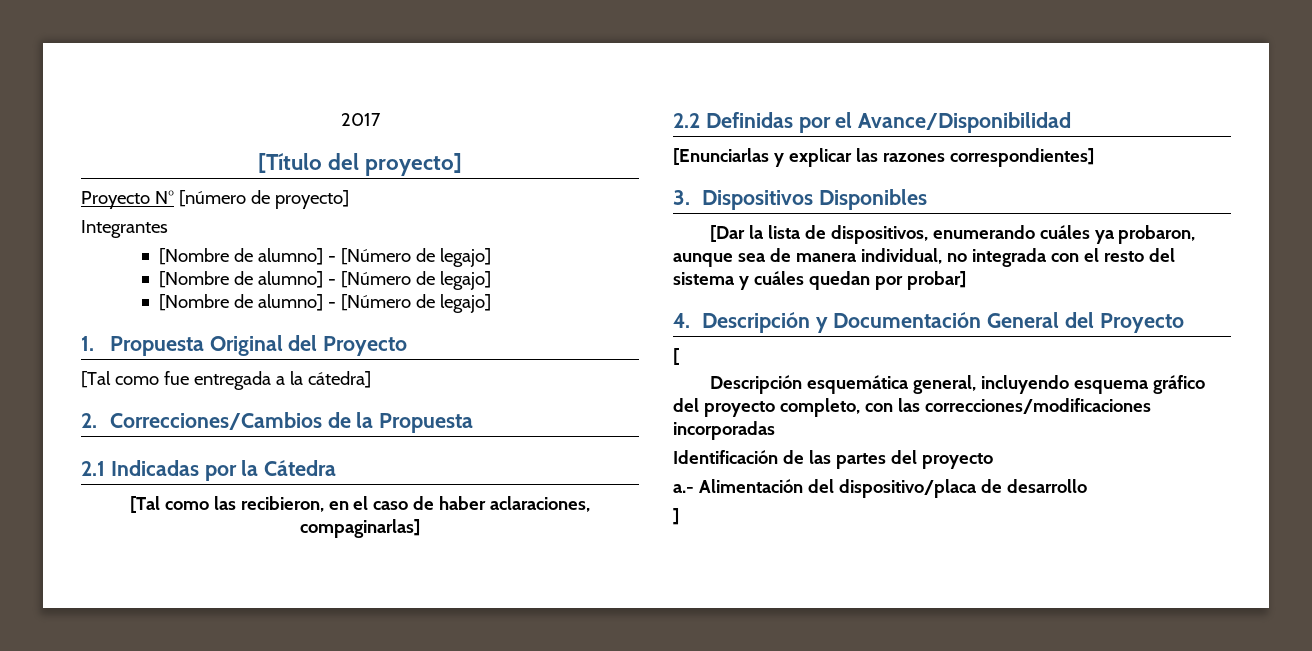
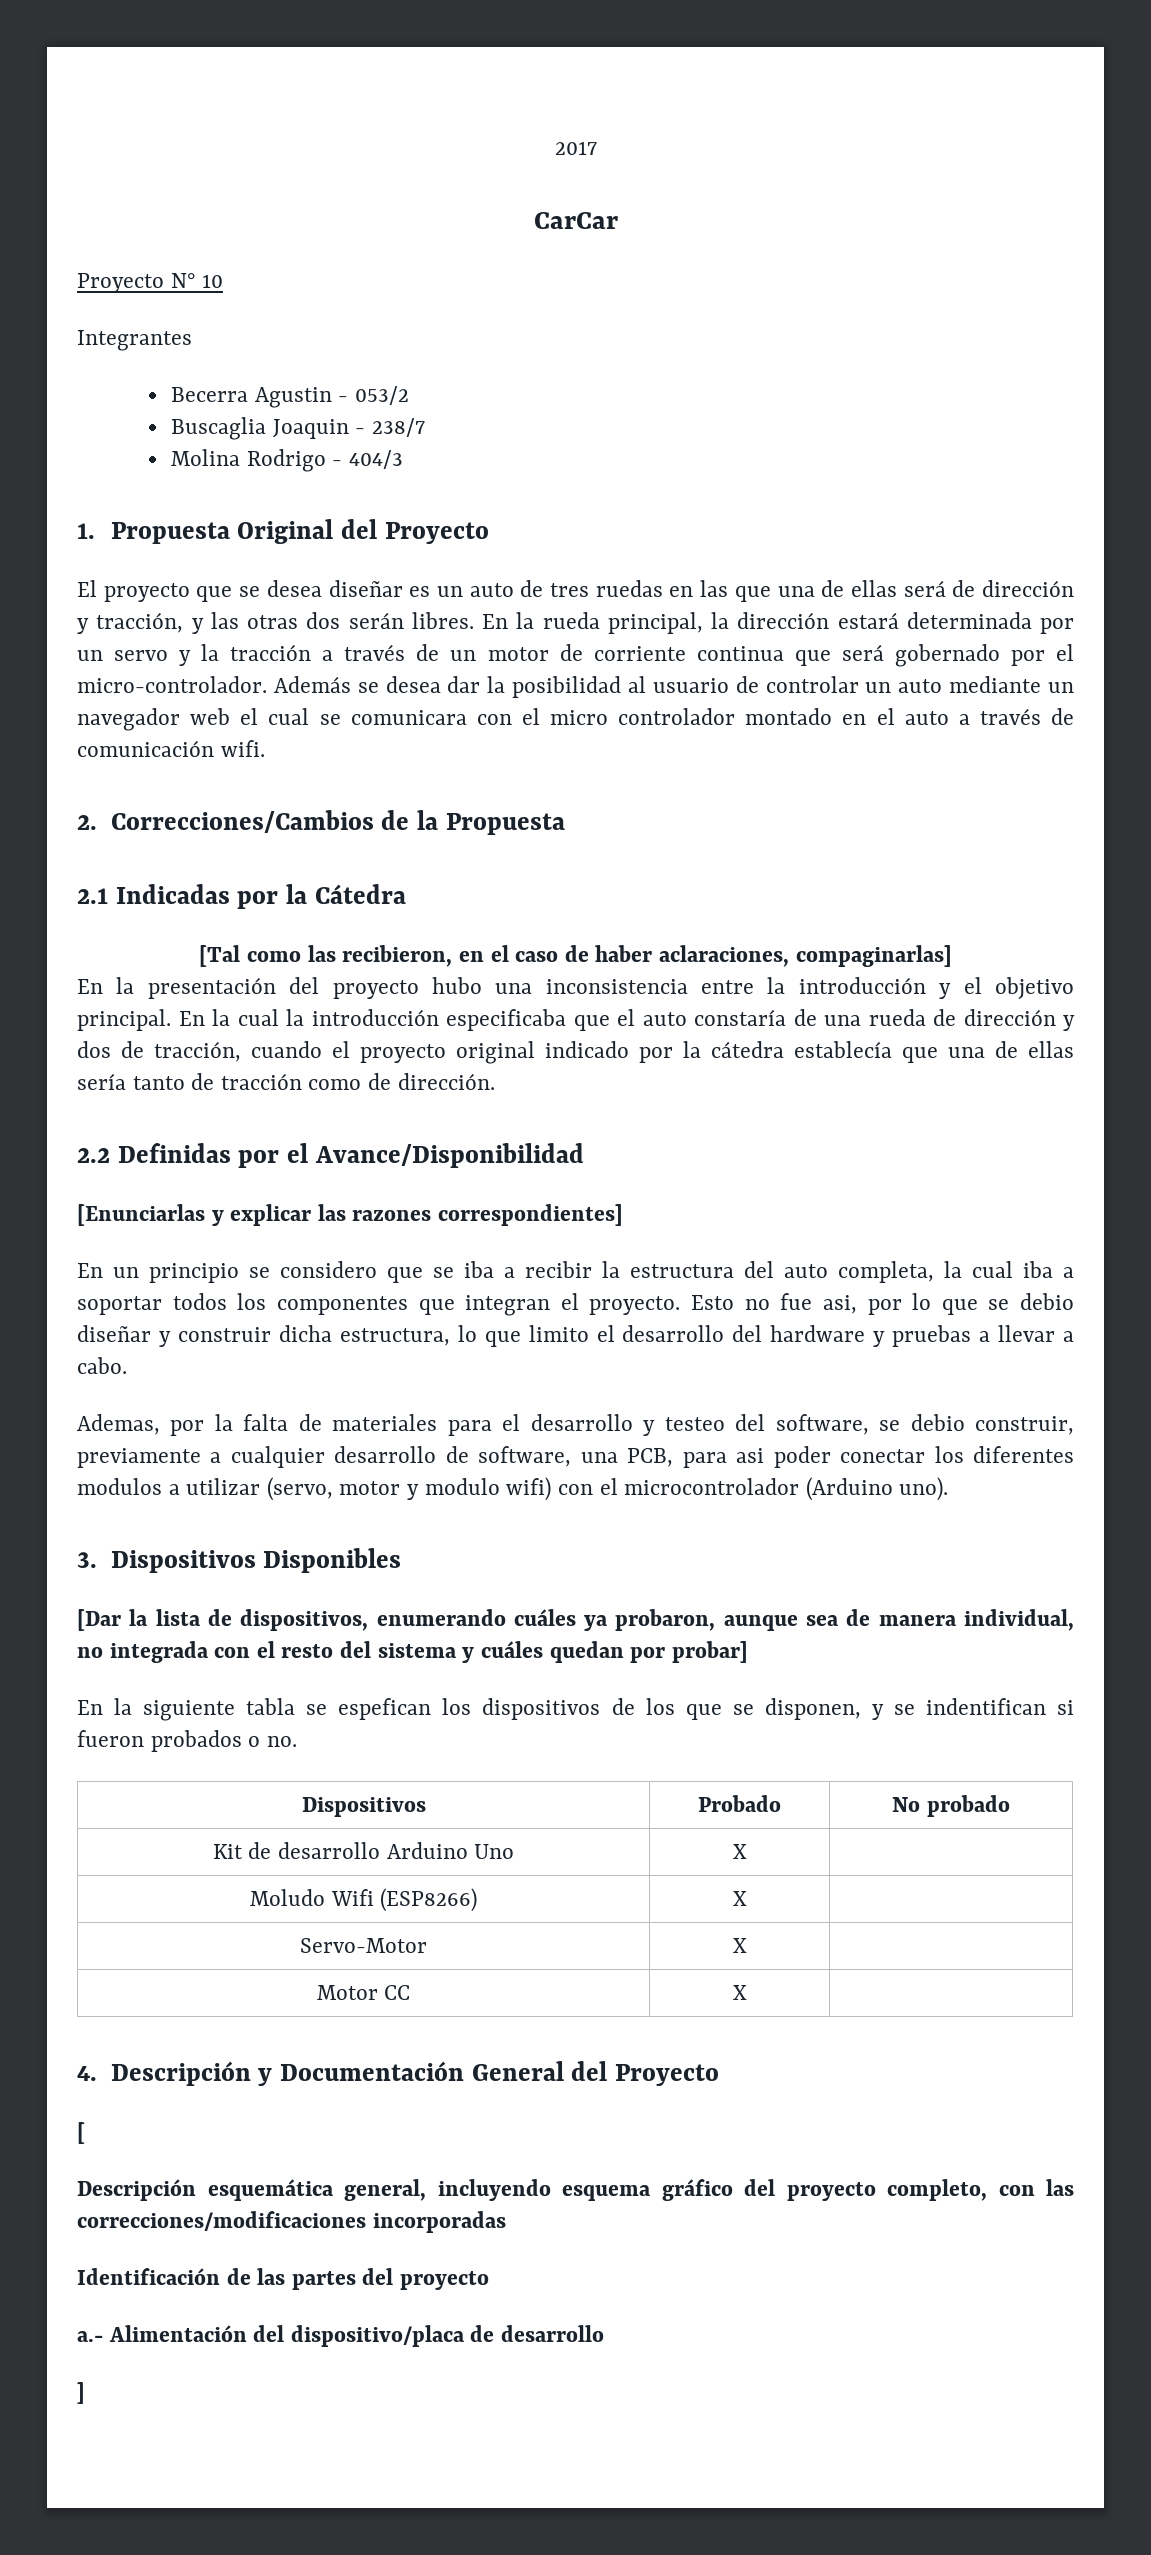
[257,153,463,176] [Título del proyecto] -> [533,212,618,229] CarCar
[178,190,349,209] [81,220,168,238] [159,248,492,267] [159,271,492,290] [159,294,492,313] [número de proyecto] // Integrantes // [Nombre de alumno] - [Número de legajo] // [Nombre de alumno] - [Número de legajo] // [Nombre de alumno] - [Número de legajo] -> [202,274,224,288] [77,330,192,351] [171,386,409,408] [171,417,425,440] [171,449,403,472] 10 // Integrantes // Becerra Agustin - 053/2 // Buscaglia Joaquin - 238/7 // Molina Rodrigo - 404/3
[81,371,371,390] [Tal como fue entregada a la cátedra] -> [77,580,1075,602] [77,612,1074,634] [77,644,1074,667] [77,676,1075,698] [77,708,1074,731] [77,740,265,757] El proyecto que se desea diseñar es un auto de tres ruedas en las que una de ellas será de dirección y tracción, y las otras dos serán libres. En la rueda principal, la dirección estará determinada por un servo y la tracción a través de un motor de corriente continua que será gobernado por el micro-controlador. Además se desea dar la posibilidad al usuario de controlar un auto mediante un navegador web el cual se comunicara con el micro controlador montado en el auto a través de comunicación wifi.
(420, 528) none -> [77,977,1074,999] [77,1009,1075,1031] [77,1041,1074,1064] [77,1073,495,1090] // En la presentación del proyecto hubo una inconsistencia entre la introducción y el objetivo principal. En la cual la introducción especificaba que el auto constaría de una rueda de dirección y dos de tracción, cuando el proyecto original indicado por la cátedra establecía que una de ellas sería tanto de tracción como de dirección.
(1094, 157) none -> [77,1261,1074,1283] [77,1293,1074,1316] [77,1325,1074,1347] [77,1357,127,1374] [77,1414,1075,1436] [77,1446,1074,1468] [77,1477,949,1501] // En un principio se considero que se iba a recibir la estructura del auto completa, la cual iba a soportar todos los componentes que integran el proyecto. Esto no fue asi, por lo que se debio diseñar y construir dicha estructura, lo que limito el desarrollo del hardware y pruebas a llevar a cabo. // Ademas, por la falta de materiales para el desarrollo y testeo del software, se debio construir, previamente a cualquier desarrollo de software, una PCB, para asi poder conectar los diferentes modulos a utilizar (servo, motor y modulo wifi) con el microcontrolador (Arduino uno).
(966, 280) none -> [77,1698,1074,1721] [77,1730,297,1752] [301,1797,426,1817] [698,1795,781,1812] [892,1795,1010,1817] [212,1842,515,1859] [732,1844,747,1859] [249,1888,478,1912] [732,1891,747,1906] [300,1938,427,1953] [732,1938,747,1953] [316,1985,411,2000] [732,1985,747,2000] // En la siguiente tabla se espefican los dispositivos de los que se disponen, y se indentifican si fueron probados o no. // Dispositivos | Probado | No probado // Kit de desarrollo Arduino Uno | X | // Moludo Wifi (ESP8266) | X | // Servo-Motor | X | // Motor CC | X |

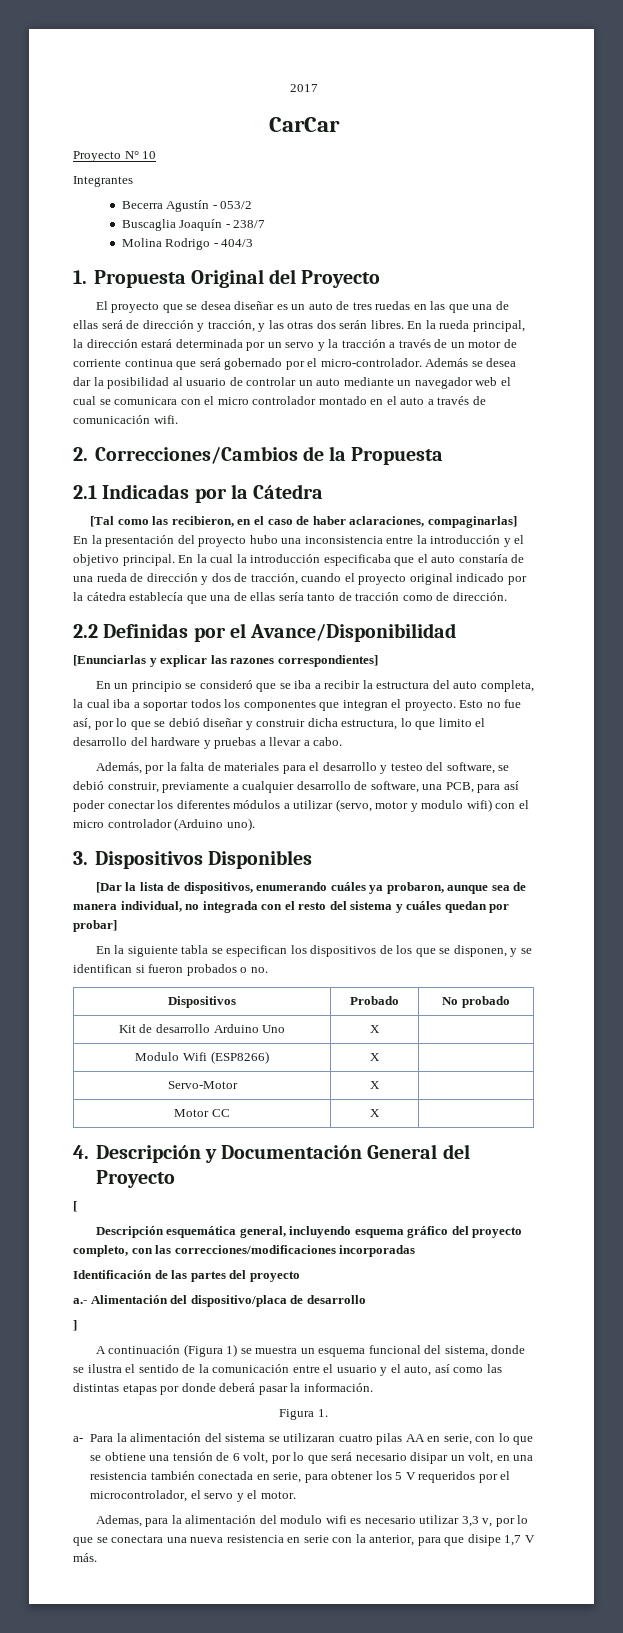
[254,387,332,408] Agustin -> [166,200,210,212] Agustín
[272,419,349,439] Joaquin -> [179,219,223,231] Joaquín
[280,1261,377,1278] considero -> [199,680,253,689] consideró
[822,1293,1074,1315] asi, por lo que se debio -> [73,718,200,730] así, por lo que se debió
[77,1414,160,1435] Ademas, -> [95,762,142,774] Además,
[910,1414,965,1431] debio -> [73,781,104,790] debió
[736,1448,765,1463] asi -> [503,781,519,790] así
[77,1478,162,1495] modulos -> [233,800,281,809] módulos
[624,1478,800,1495] microcontrolador -> [73,819,172,828] micro controlador
[338,1698,432,1720] espefican -> [226,945,288,957] especifican
[925,1698,1046,1715] indentifican -> [73,964,132,973] identifican
[249,1889,325,1906] Moludo -> [135,1052,180,1061] Modulo
(85, 2393) none -> [95,1344,526,1357] [73,1364,502,1376] [73,1383,373,1395] [279,1409,328,1420] [73,1433,534,1445] [90,1452,534,1464] [90,1471,511,1483] [90,1490,296,1502] [95,1515,529,1527] [73,1534,535,1546] [73,1553,97,1562] // A continuación (Figura 1) se muestra un esquema funcional del sistema, donde se ilustra el sentido de la comunicación entre el usuario y el auto, así como las distintas etapas por donde deberá pasar la información. // Figura 1. // a- Para la alimentación del sistema se utilizaran cuatro pilas AA en serie, con lo que se obtiene una tensión de 6 volt, por lo que será necesario disipar un volt, en una resistencia también conectada en serie, para obtener los 5 V requeridos por el microcontrolador, el servo y el motor. // Ademas, para la alimentación del modulo wifi es necesario utilizar 3,3 v, por lo que se conectara una nueva resistencia en serie con la anterior, para que disipe 1,7 V más.

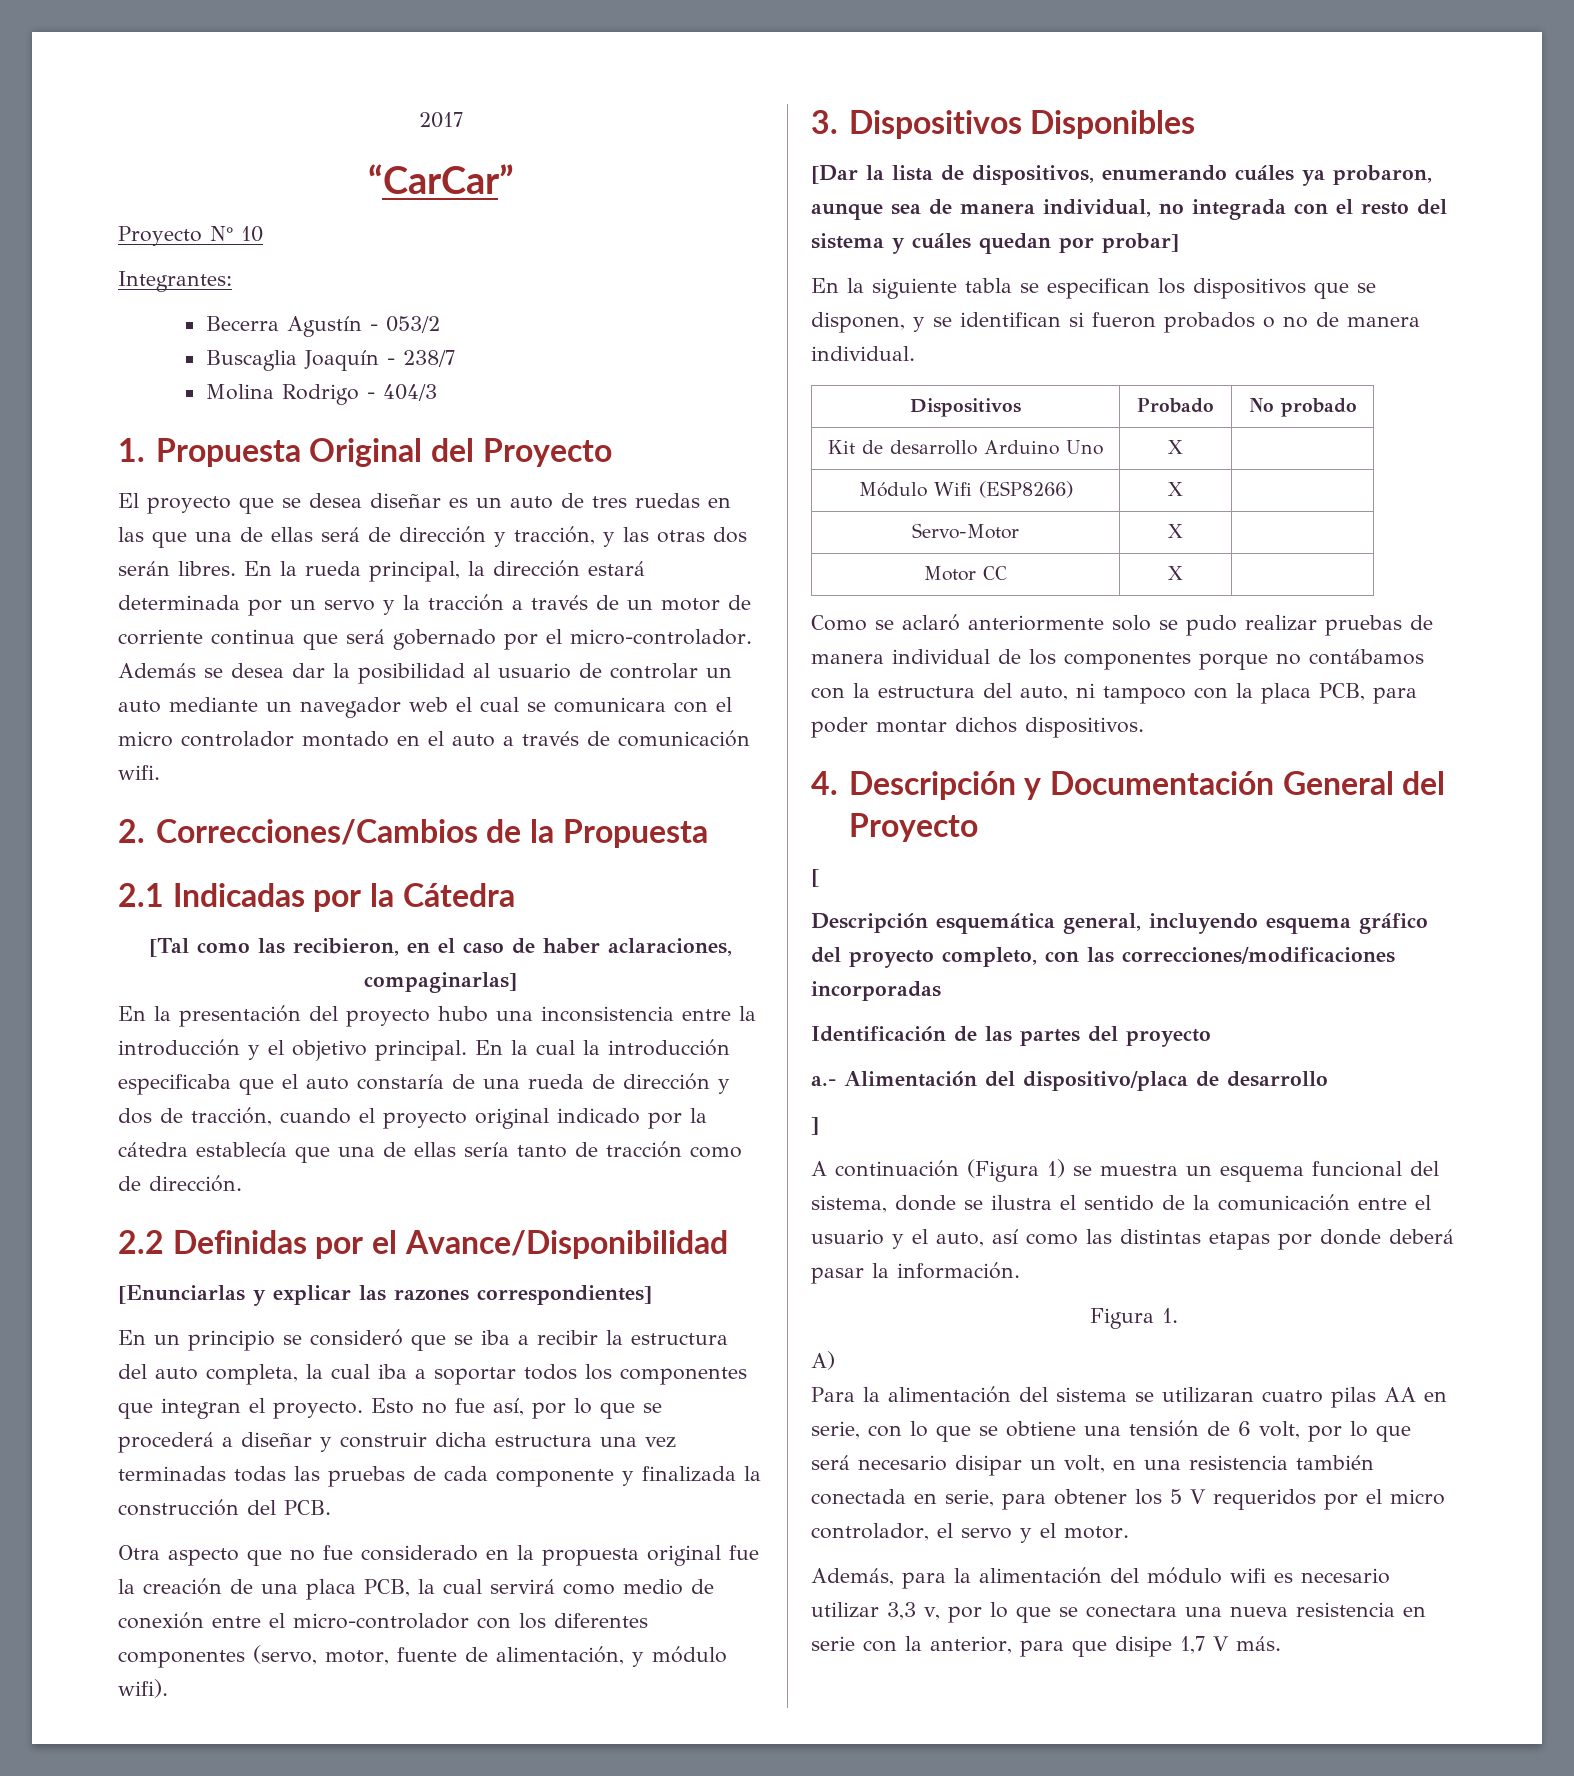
[268,117,340,132] CarCar -> [367,164,514,194] “CarCar”
[73,176,133,187] Integrantes -> [118,271,232,292] Integrantes:
[168,718,200,727] debió -> [118,1432,233,1453] procederá a
[341,718,486,730] [73,737,343,749] [95,762,510,774] [73,781,519,793] [73,799,529,812] [73,818,255,831] estructura, lo que limito el desarrollo del hardware y pruebas a llevar a cabo. // Además, por la falta de materiales para el desarrollo y testeo del software, se debió construir, previamente a cualquier desarrollo de software, una PCB, para así poder conectar los diferentes módulos a utilizar (servo, motor y modulo wifi) con el micro controlador (Arduino uno). -> [495,1435,676,1448] [118,1466,761,1487] [118,1499,331,1516] [118,1545,759,1566] [118,1578,714,1600] [118,1612,648,1629] [118,1645,727,1668] [118,1679,168,1698] estructura una vez terminadas todas las pruebas de cada componente y finalizada la construcción del PCB. // Otra aspecto que no fue considerado en la propuesta original fue la creación de una placa PCB, la cual servirá como medio de conexión entre el micro-controlador con los diferentes componentes (servo, motor, fuente de alimentación, y módulo wifi).
[379,945,413,954] de los -> (1306, 288) none
[250,967,268,973] no. -> [1283,312,1420,328] [811,346,915,361] no de manera individual.
[135,1052,180,1061] Modulo -> [858,482,927,497] Módulo
(380, 1113) none -> [811,614,1433,636] [811,649,1424,670] [811,683,1417,704] [811,717,1144,738] // Como se aclaró anteriormente solo se pudo realizar pruebas de manera individual de los componentes porque no contábamos con la estructura del auto, ni tampoco con la placa PCB, para poder montar dichos dispositivos.
[73,1436,83,1442] a- -> [811,1351,835,1370] A) //
[90,1490,188,1502] microcontrolador, -> [1390,1489,1445,1505] [811,1523,929,1541] micro controlador,
[95,1515,142,1527] Ademas, -> [811,1568,894,1586] Además,
[280,1515,323,1524] modulo -> [1147,1567,1222,1584] módulo

